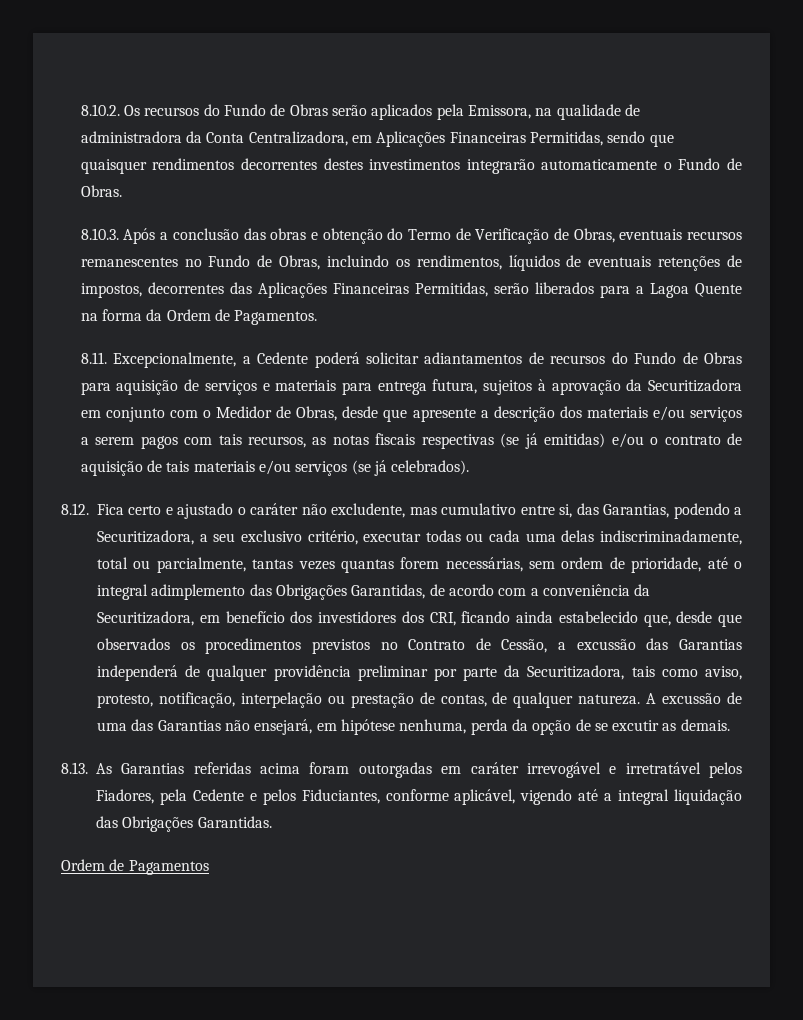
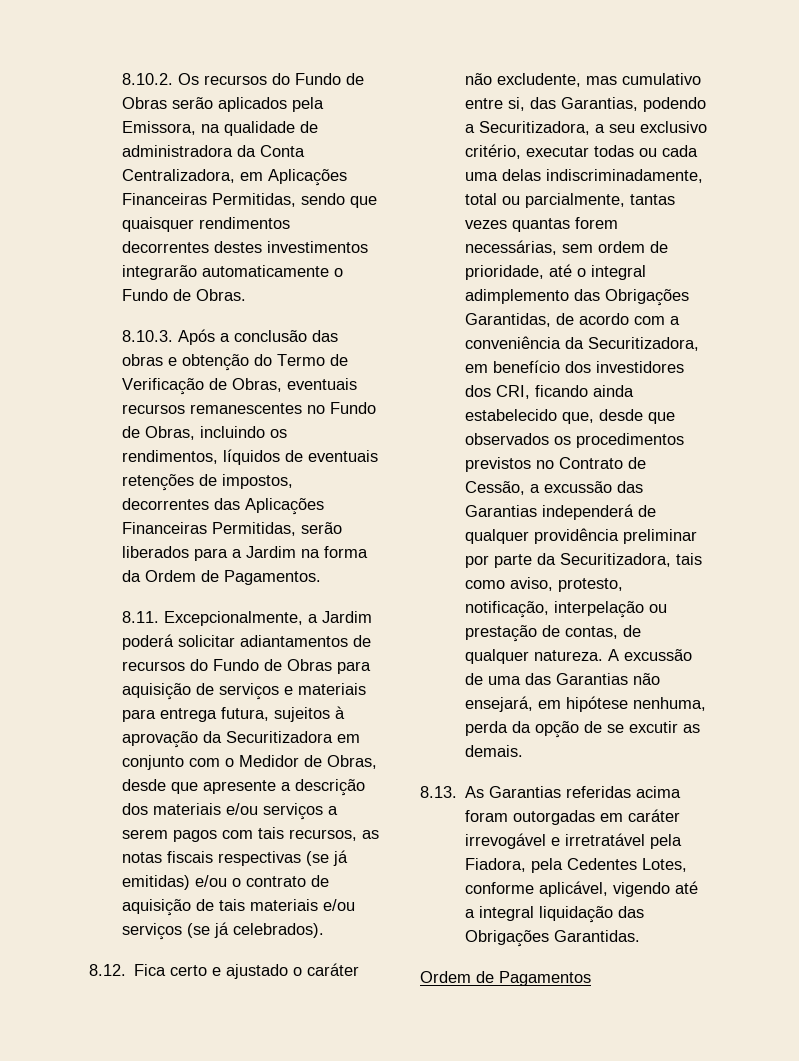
[649,283,743,298] Lagoa Quente -> [245,546,296,558] Jardim
[257,352,309,364] Cedente -> [321,611,372,623] Jardim
[709,762,743,778] [96,789,380,805] pelos Fiadores, pela Cedente e pelos Fiduciantes, -> [650,834,683,849] [465,858,688,873] pela Fiadora, pela Cedentes Lotes,

